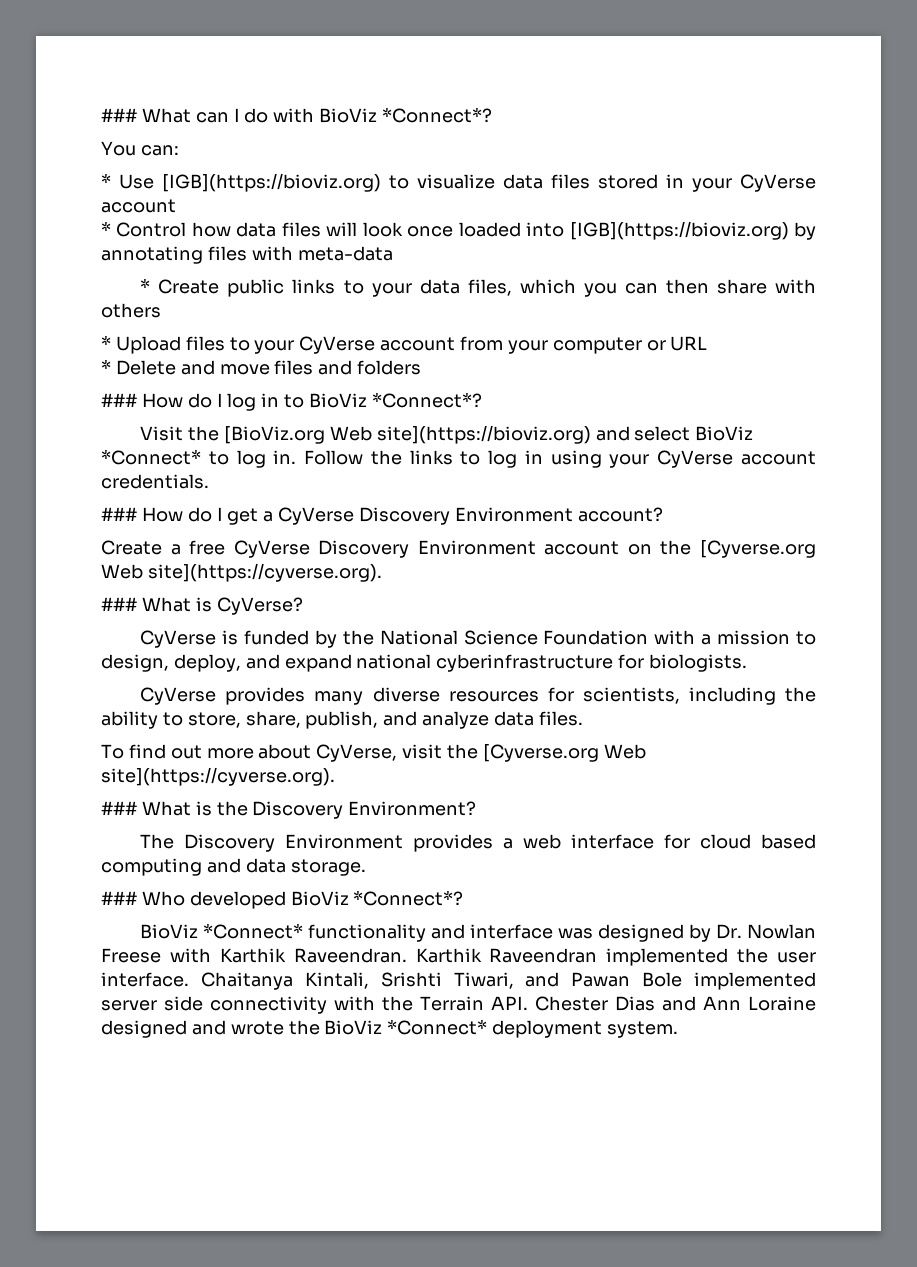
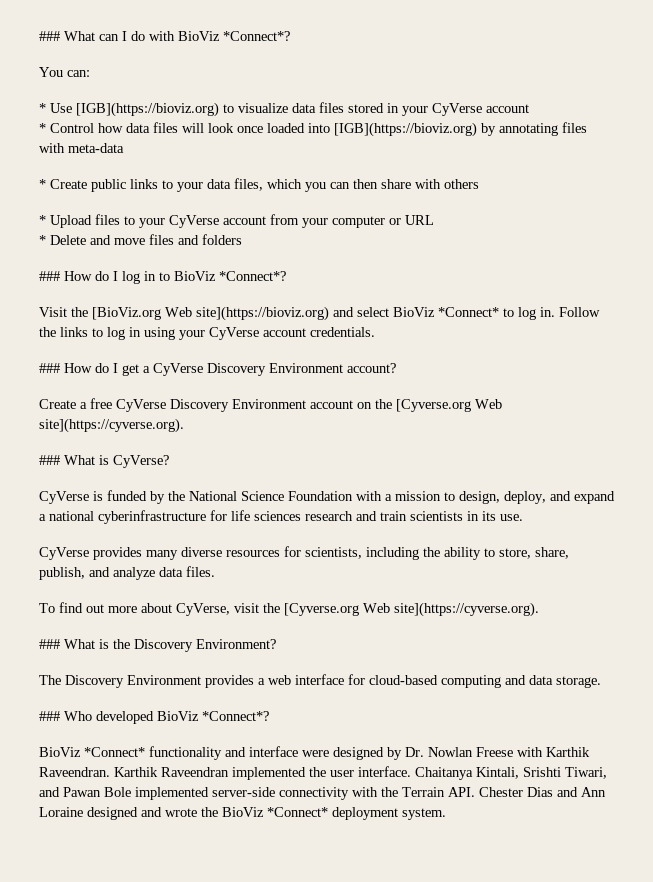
(352, 663) none -> [39,514,46,521] a
[649,654,748,672] biologists. -> [231,510,523,521] life sciences research and train scientists in its use.
[700,834,816,849] cloud based -> [369,675,438,685] cloud-based
[558,928,594,939] was -> [302,750,329,757] were
[101,996,203,1011] server side -> [212,787,275,797] server-side

